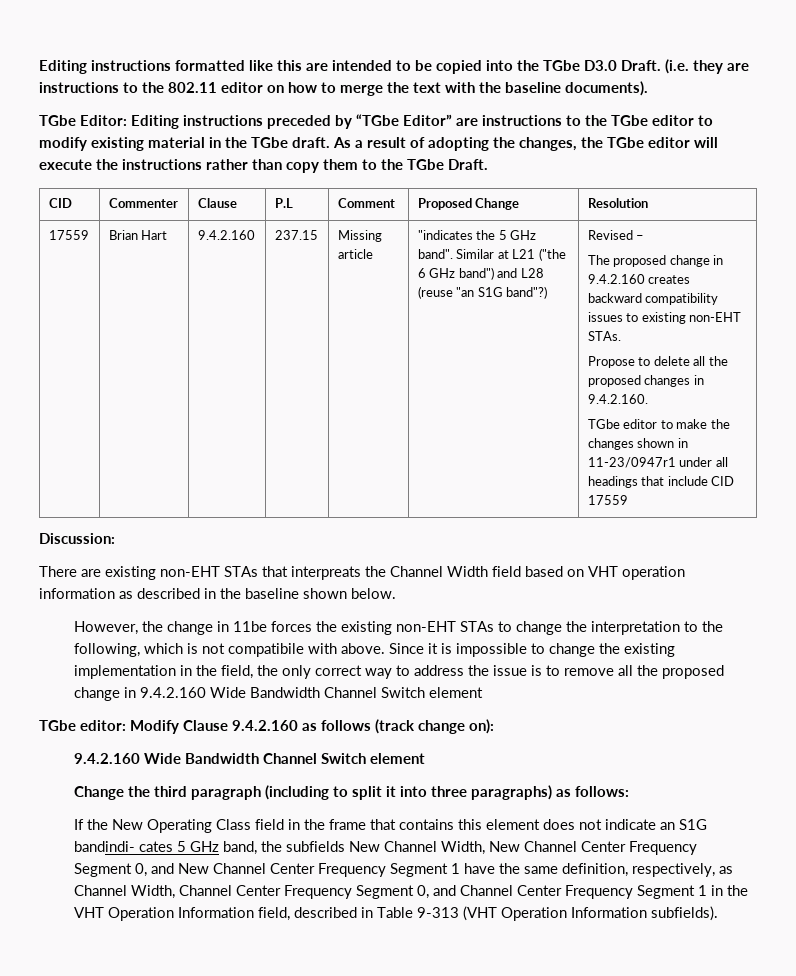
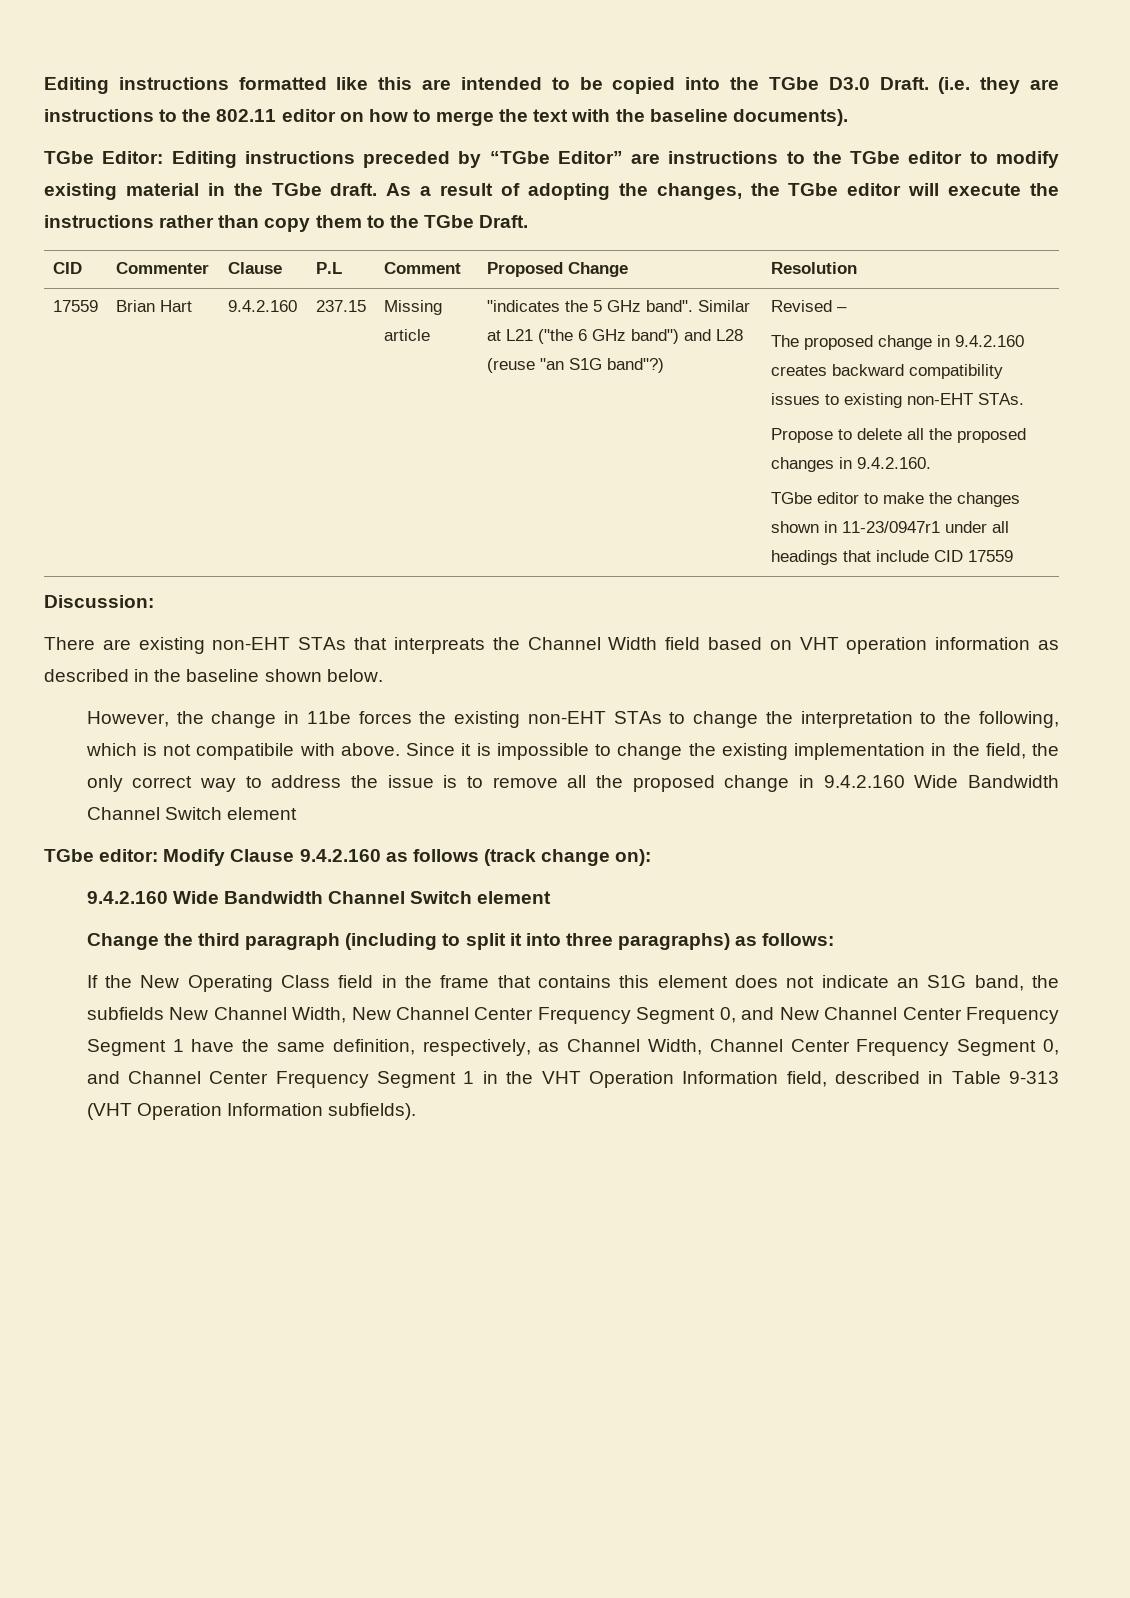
[73,841,219,852] bandindi- cates 5 GHz -> (967, 981) none

